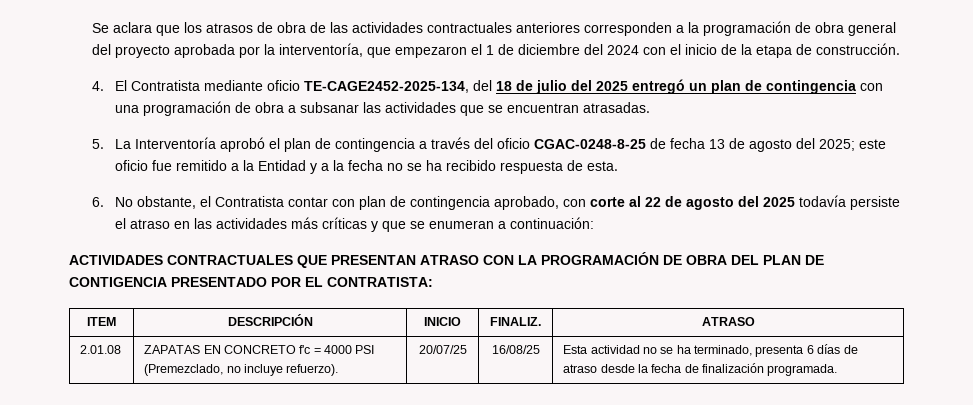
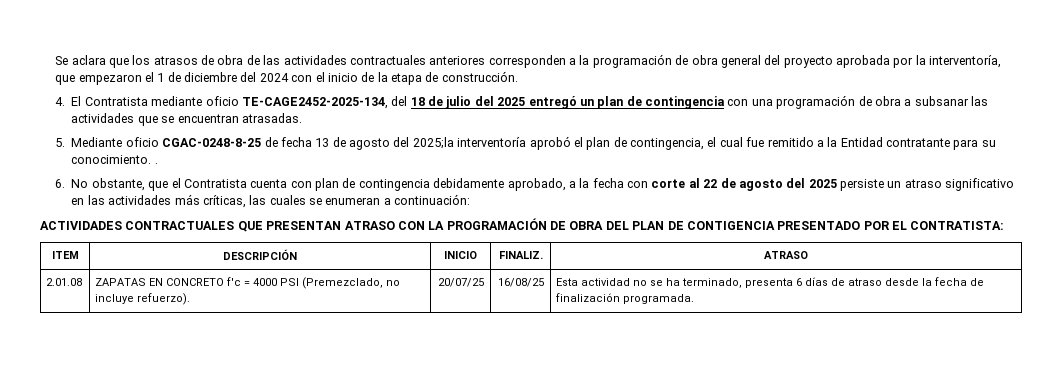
[114,137,493,152] La Interventoría aprobó el plan de contingencia a través del -> [71,137,123,147] Mediante
[818,139,886,151] [114,160,148,171] 2025; este oficio -> [412,136,743,150] 2025;la interventoría aprobó el plan de contingencia, el cual
[309,160,618,174] y a la fecha no se ha recibido respuesta de esta. -> [886,138,996,150] [71,155,158,164] contratante para su conocimiento. .
(196, 202) none -> [148,181,169,191] que
[287,197,328,207] contar -> [250,179,288,188] cuenta
[493,196,559,210] aprobado, -> [433,178,624,191] debidamente aprobado, a la fecha
[798,195,900,210] [114,218,170,229] todavía persiste el atraso -> [840,178,1015,191] persiste un atraso significativo
[321,217,406,232] críticas y que -> [202,195,306,208] críticas, las cuales

